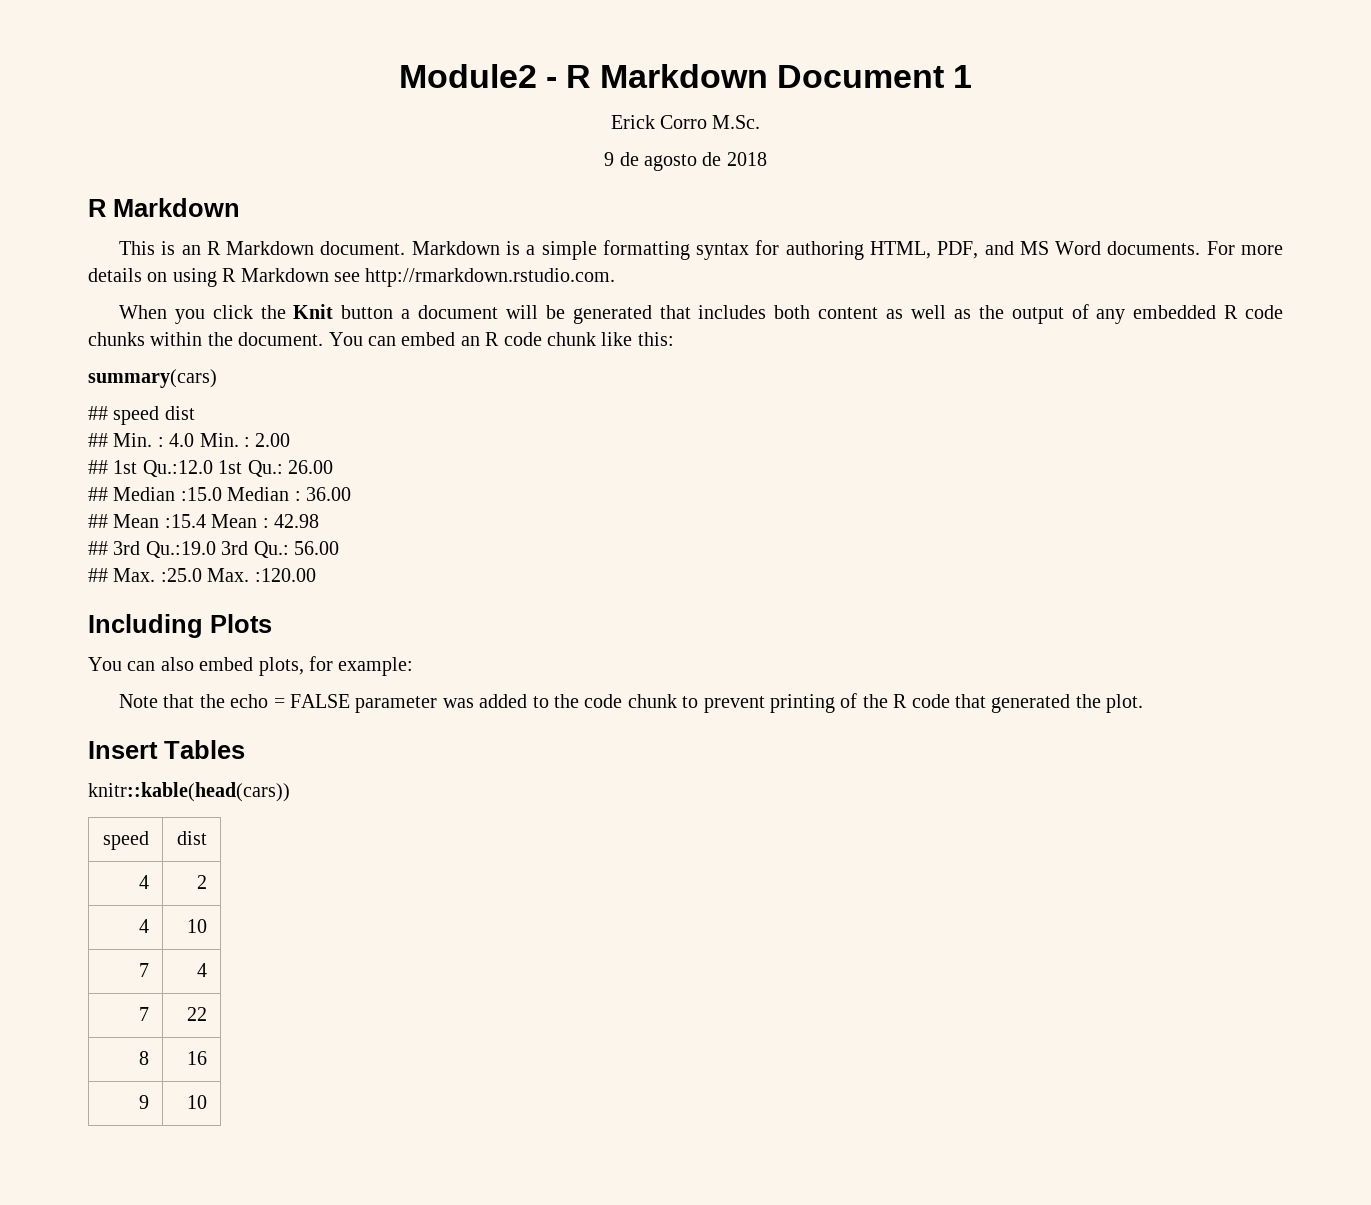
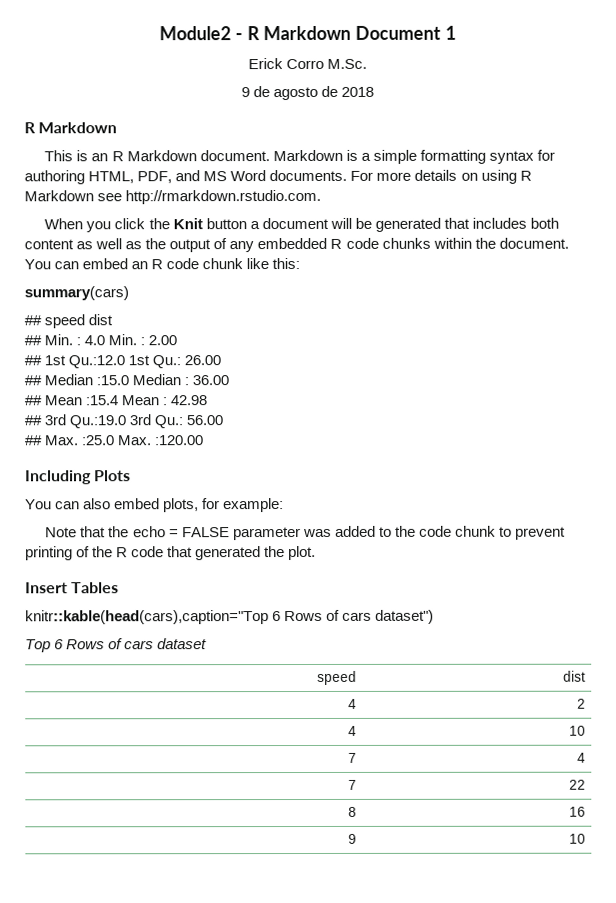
[88,782,290,802] knitr::kable(head(cars)) -> [25,609,435,625] [25,638,208,653] knitr::kable(head(cars),caption="Top 6 Rows of cars dataset") // Top 6 Rows of cars dataset

